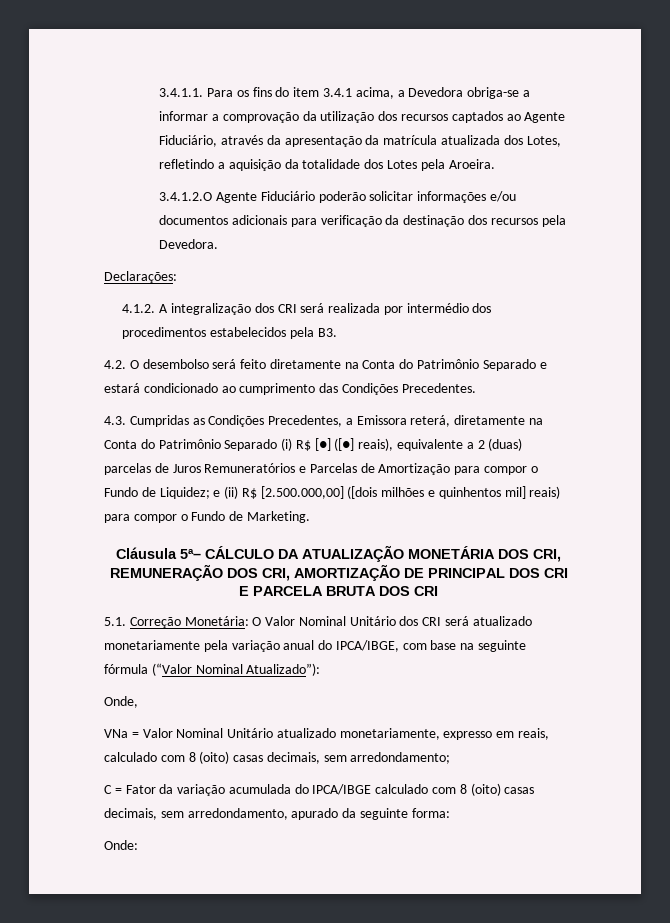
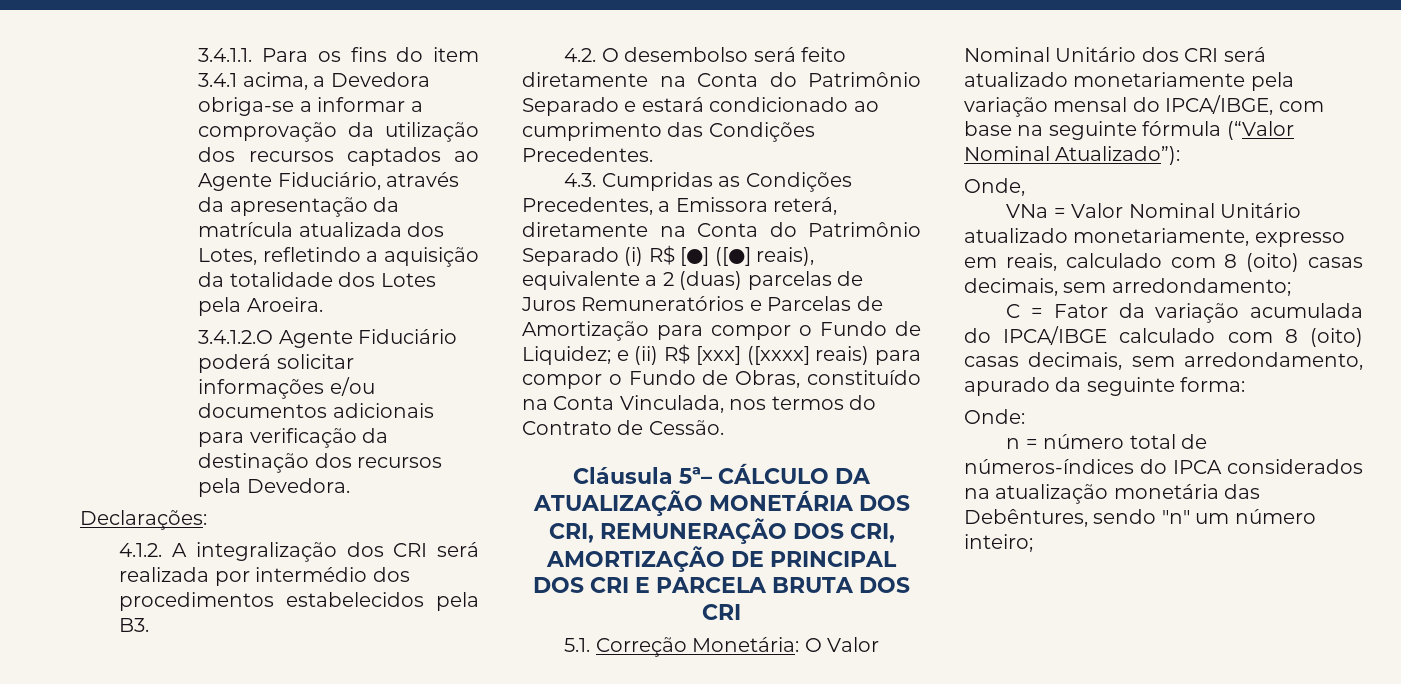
[318,191,366,203] poderão -> [198,354,272,373] poderá
[260,486,526,499] [2.500.000,00] ([dois milhões e quinhentos mil] -> [695,346,810,365] [xxx] ([xxxx]
[246,511,310,523] Marketing. -> [735,370,921,388] [522,395,876,413] [522,420,724,435] Obras, constituído na Conta Vinculada, nos termos do Contrato de Cessão.
[283,640,315,650] anual -> [1053,97,1128,112] mensal
(138, 845) none -> [1006,434,1207,449] [964,459,1363,474] [964,484,1261,504] [964,509,1316,527] [964,534,1033,552] // n = número total de números-índices do IPCA considerados na atualização monetária das Debêntures, sendo "n" um número inteiro;

